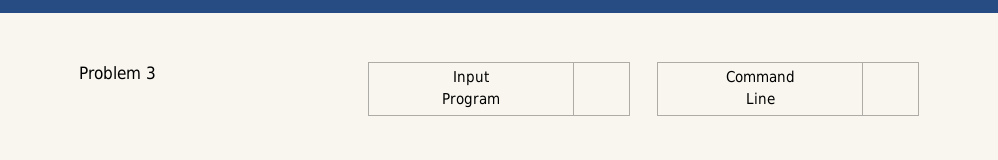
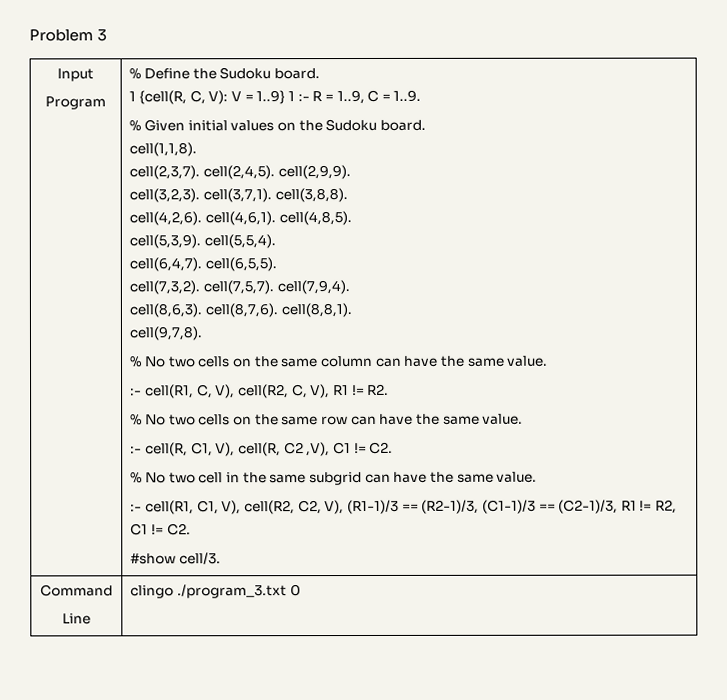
(500, 100) none -> [129,67,321,80] [129,89,422,105] [129,118,426,132] [129,142,198,157] [129,165,351,180] [129,188,348,203] [129,211,352,226] [129,234,277,249] [129,257,278,272] [129,280,350,295] [129,303,352,318] [129,326,203,341] [130,355,549,368] [130,383,390,399] [130,413,524,426] [130,441,394,457] [130,471,538,486] [130,499,678,515] [130,523,191,536] [130,552,222,565] % Define the Sudoku board. // 1 {cell(R, C, V): V = 1..9} 1 :- R = 1..9, C = 1..9. // % Given initial values on the Sudoku board. // cell(1,1,8). // cell(2,3,7). cell(2,4,5). cell(2,9,9). // cell(3,2,3). cell(3,7,1). cell(3,8,8). // cell(4,2,6). cell(4,6,1). cell(4,8,5). // cell(5,3,9). cell(5,5,4). // cell(6,4,7). cell(6,5,5). // cell(7,3,2). cell(7,5,7). cell(7,9,4). // cell(8,6,3). cell(8,7,6). cell(8,8,1). // cell(9,7,8). // % No two cells on the same column can have the same value. // :- cell(R1, C, V), cell(R2, C, V), R1 != R2. // % No two cells on the same row can have the same value. // :- cell(R, C1, V), cell(R, C2 ,V), C1 != C2. // % No two cell in the same subgrid can have the same value. // :- cell(R1, C1, V), cell(R2, C2, V), (R1-1)/3 == (R2-1)/3, (C1-1)/3 == (C2-1)/3, R1 != R2, C1 != C2. // #show cell/3.
(775, 98) none -> [130,584,301,599] clingo ./program_3.txt 0

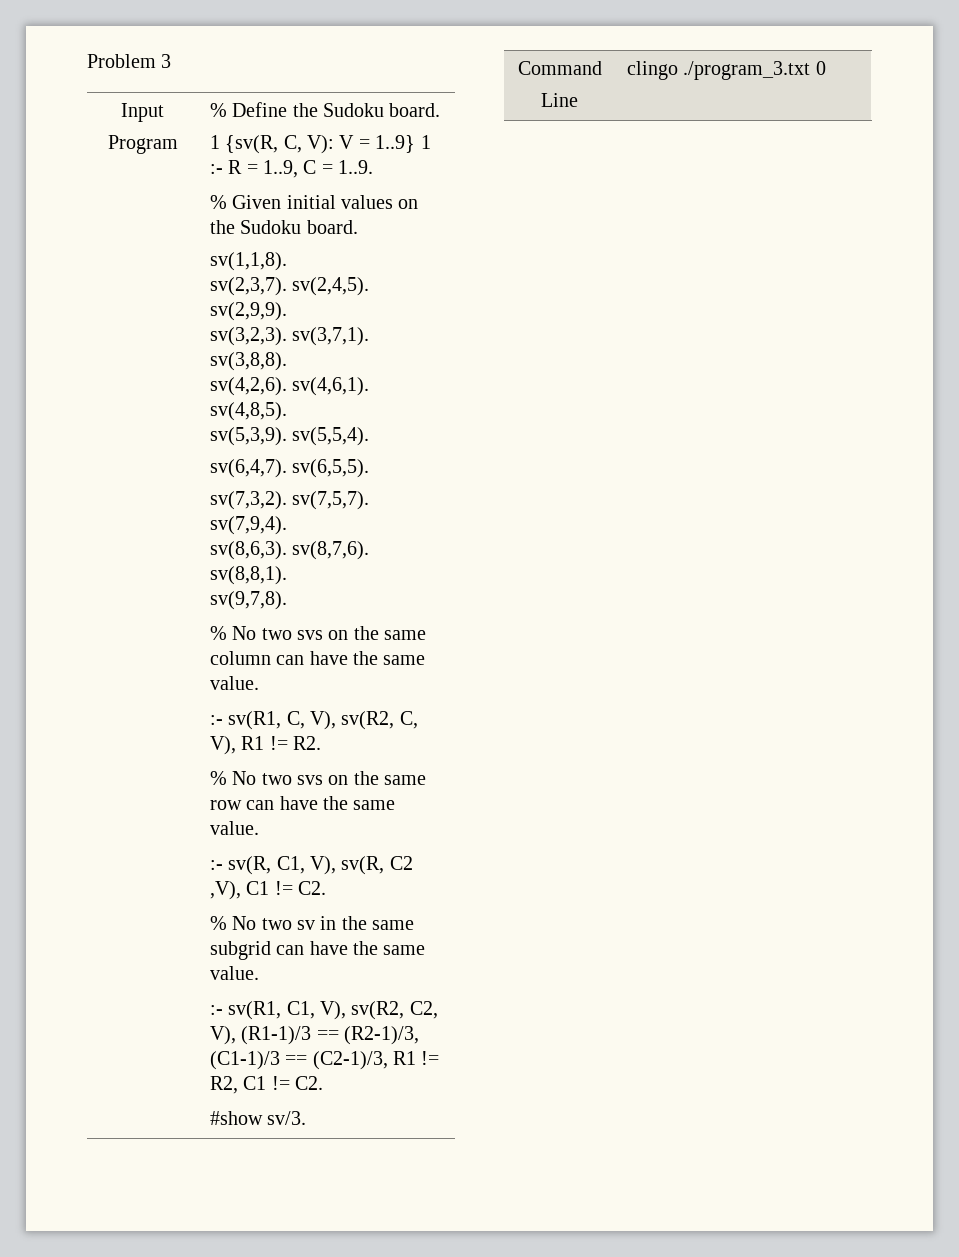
[139,90,188,105] {cell(R, -> [225,135,279,154] {sv(R,
[129,142,198,157] [129,165,351,180] [129,188,348,203] [129,211,352,226] [129,234,277,249] [129,257,278,272] [129,280,350,295] [129,303,352,318] [129,326,203,341] [130,356,231,368] cell(1,1,8). // cell(2,3,7). cell(2,4,5). cell(2,9,9). // cell(3,2,3). cell(3,7,1). cell(3,8,8). // cell(4,2,6). cell(4,6,1). cell(4,8,5). // cell(5,3,9). cell(5,5,4). // cell(6,4,7). cell(6,5,5). // cell(7,3,2). cell(7,5,7). cell(7,9,4). // cell(8,6,3). cell(8,7,6). cell(8,8,1). // cell(9,7,8). // % No two cells -> [209,252,287,271] [209,277,370,296] [209,302,287,321] [209,327,370,346] [209,352,287,371] [209,377,370,396] [209,402,287,421] [209,427,370,446] [209,459,370,478] [209,491,370,510] [209,516,287,535] [209,541,370,560] [209,566,287,585] [209,591,287,610] [209,626,323,640] sv(1,1,8). // sv(2,3,7). sv(2,4,5). sv(2,9,9). // sv(3,2,3). sv(3,7,1). sv(3,8,8). // sv(4,2,6). sv(4,6,1). sv(4,8,5). // sv(5,3,9). sv(5,5,4). // sv(6,4,7). sv(6,5,5). // sv(7,3,2). sv(7,5,7). sv(7,9,4). // sv(8,6,3). sv(8,7,6). sv(8,8,1). // sv(9,7,8). // % No two svs
[145,384,290,399] cell(R1, C, V), cell(R2, -> [228,711,395,730] sv(R1, C, V), sv(R2,
[198,414,231,426] cells -> [296,775,323,785] svs
[145,442,282,457] cell(R, C1, V), cell(R, -> [228,856,385,875] sv(R, C1, V), sv(R,
[198,472,224,484] cell -> [296,920,315,930] sv
[145,500,296,515] cell(R1, C1, V), cell(R2, -> [228,1001,405,1020] sv(R1, C1, V), sv(R2,
[179,552,222,565] cell/3. -> [267,1111,307,1125] sv/3.

